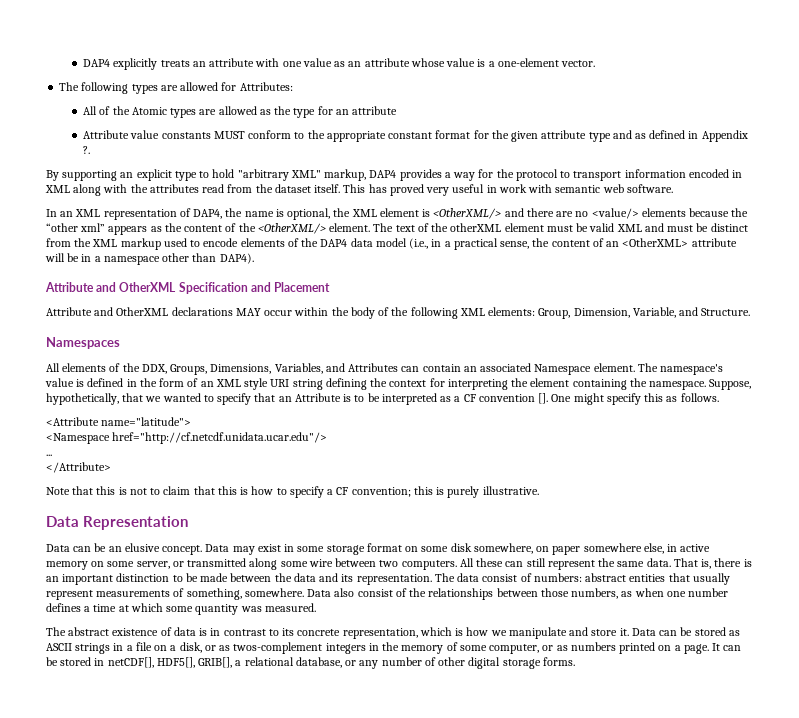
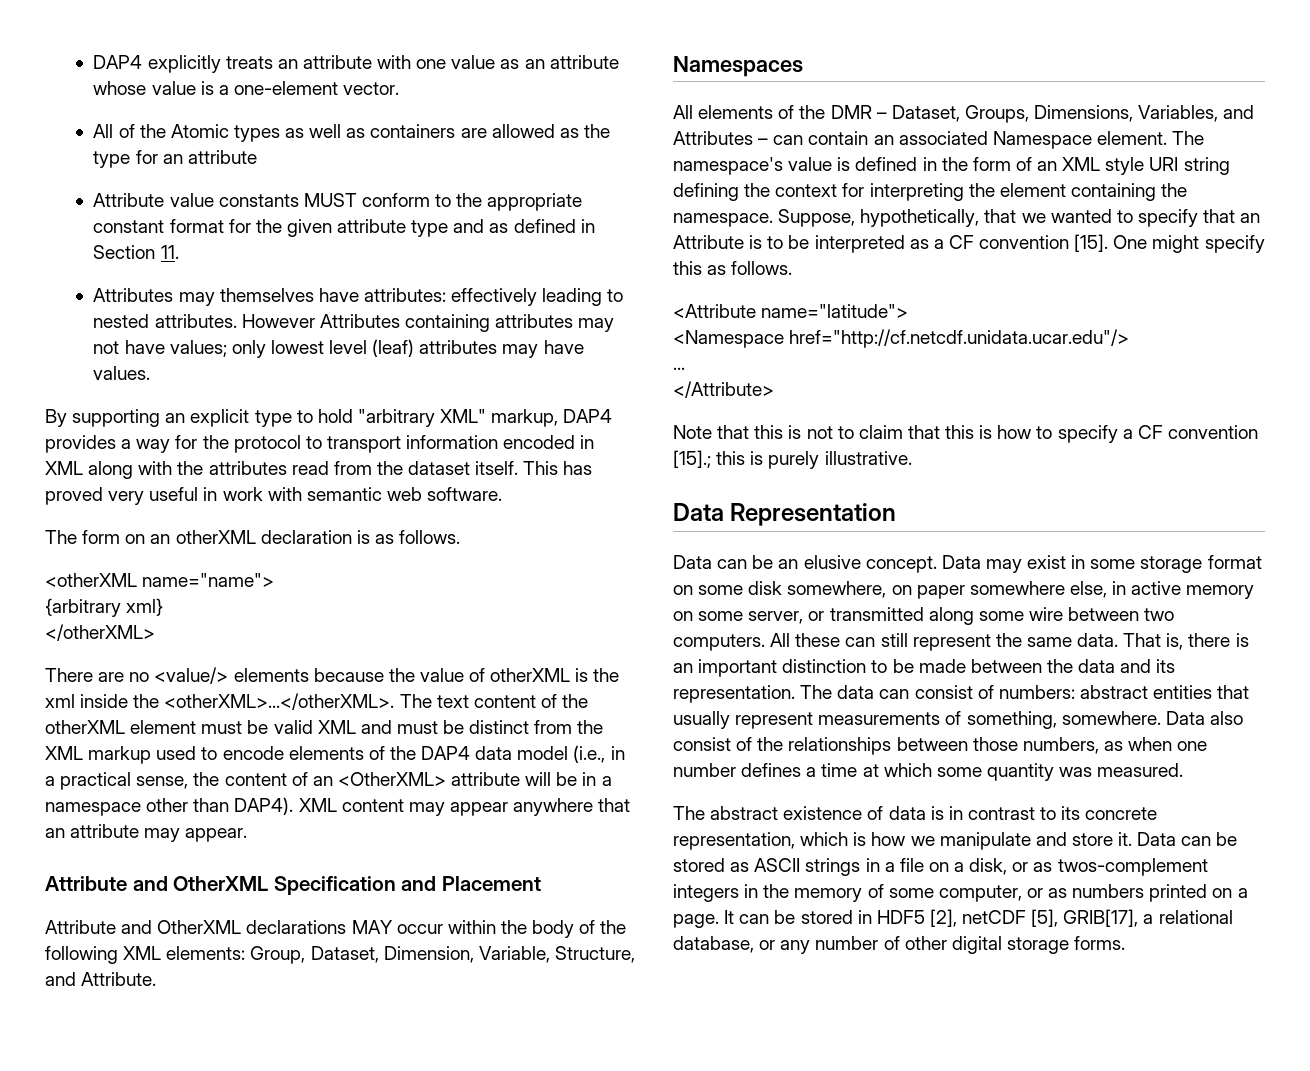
[59,82,293,94] // The following types are allowed for Attributes: -> (400, 88) none
(197, 113) none -> [285,124,456,138] as well as containers
[701,130,748,142] [83,146,91,154] Appendix ?. -> [93,245,179,259] [93,288,624,306] [93,314,615,332] [93,339,584,358] [93,366,151,380] Section 11. // Attributes may themselves have attributes: effectively leading to nested attributes. However Attributes containing attributes may not have values; only lowest level (leaf) attributes may have values.
[46,208,554,220] In an XML representation of DAP4, the name is optional, the XML element is <OtherXML/> and there -> [45,530,461,544] [45,573,275,587] [45,598,164,617] [45,624,155,641] [45,668,93,682] The form on an otherXML declaration is as follows. // <otherXML name="name"> // {arbitrary xml} // </otherXML> // There
[46,223,371,235] “other xml” appears as the content of the <OtherXML/> element. -> [419,668,620,682] [45,693,395,710] value of otherXML is the xml inside the <otherXML>...</otherXML>.
(415, 228) none -> [473,695,536,708] content
(254, 258) none -> [298,798,631,816] [45,824,248,842] XML content may appear anywhere that an attribute may appear.
(571, 313) none -> [310,946,379,963] Dataset,
[679,307,751,316] and Structure. -> [554,946,635,963] [45,972,157,986] Structure, and Attribute.
[141,364,167,374] DDX, -> [830,105,960,122] DMR – Dataset,
(399, 367) none -> [758,138,769,145] –
[538,393,549,404] []. -> [1074,234,1109,252] [15].
[351,487,411,497] convention; -> [1167,425,1258,439] [673,450,711,468] convention [15].;
(480, 577) none -> [879,689,910,699] can
[107,657,233,668] netCDF[], HDF5[], GRIB[], -> [876,909,1139,927] HDF5 [2], netCDF [5], GRIB[17],

